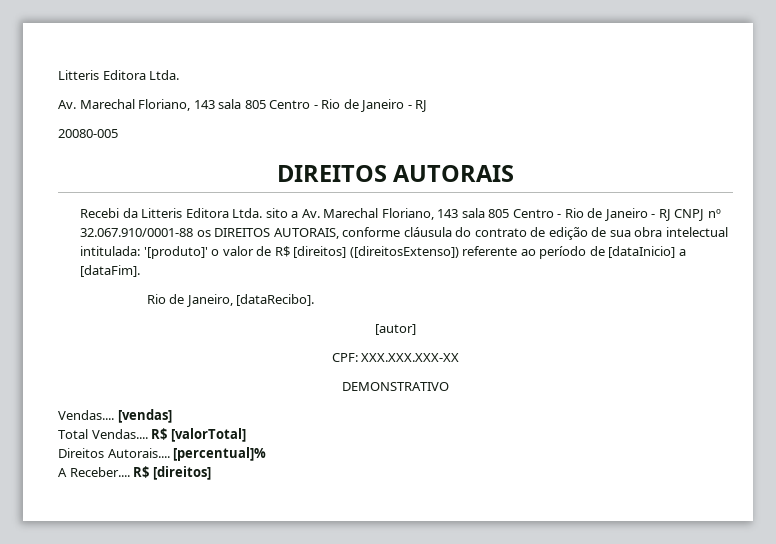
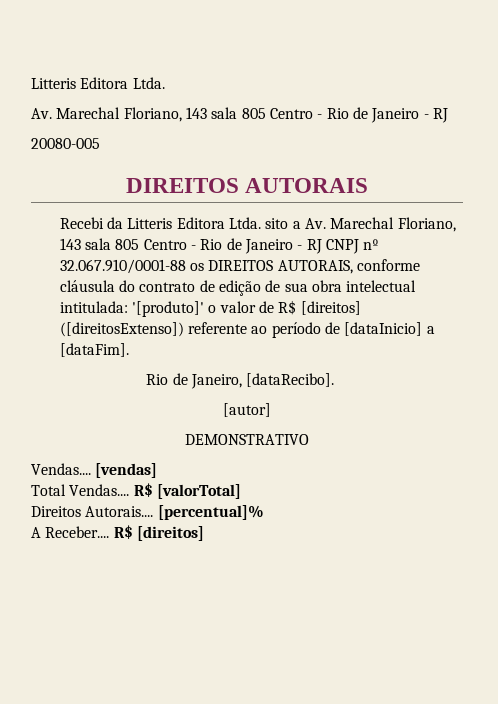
[331,353,460,362] // CPF: XXX.XXX.XXX-XX -> (271, 410) none

